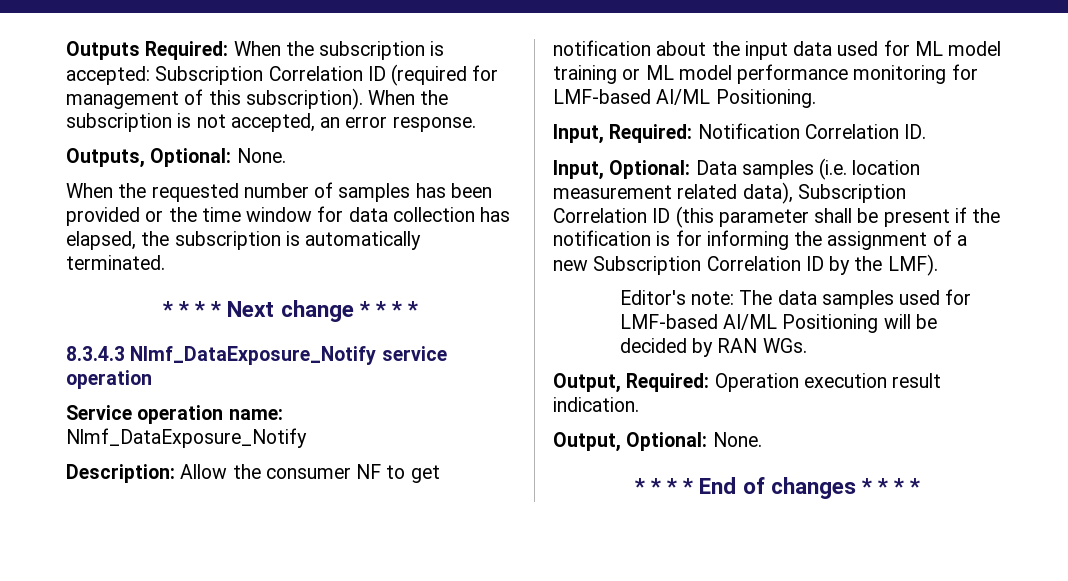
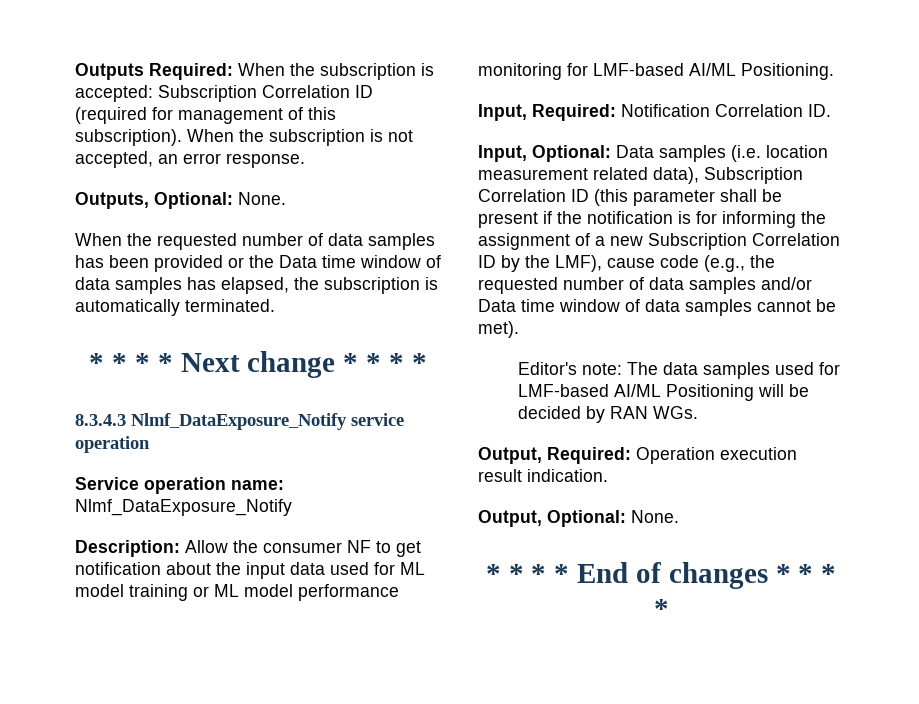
(334, 190) none -> [328,233,363,246] data
[201,206,475,222] time window for data collection -> [279,255,441,268] [75,277,182,294] Data time window of data samples
[887,254,938,276] LMF). -> [555,255,775,272] [478,277,812,294] [478,299,836,316] [478,321,519,338] LMF), cause code (e.g., the requested number of data samples and/or Data time window of data samples cannot be met).

